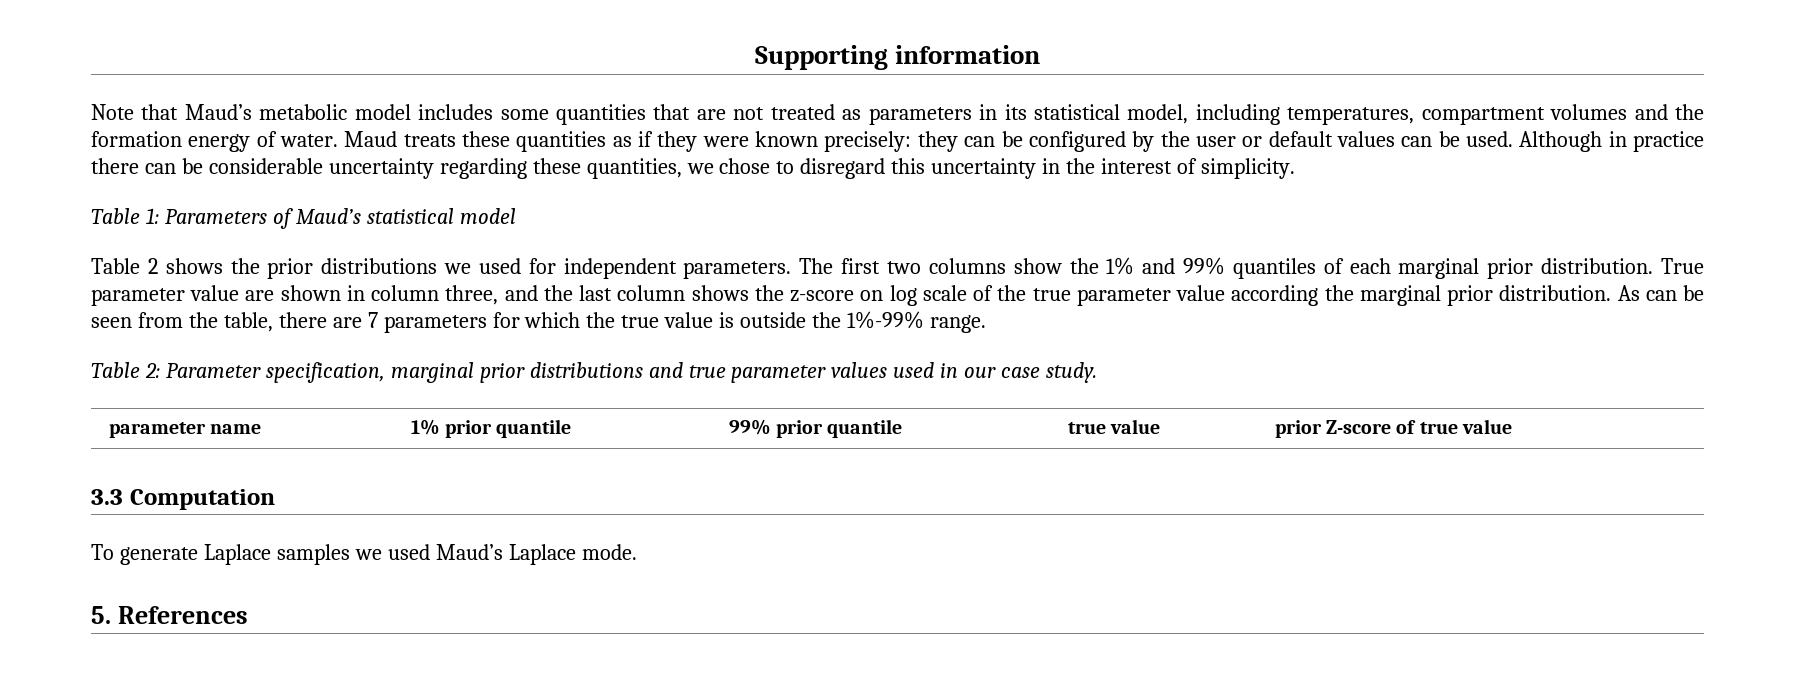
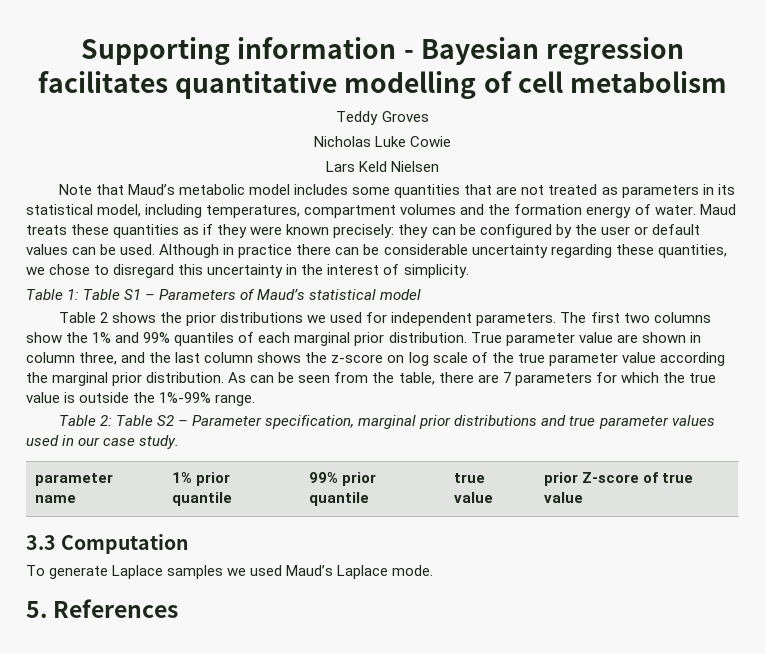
(1041, 54) none -> [403,37,684,65] [38,71,727,99] [336,111,429,125] [313,136,452,147] [325,161,440,172] - Bayesian regression facilitates quantitative modelling of cell metabolism // Teddy Groves // Nicholas Luke Cowie // Lars Keld Nielsen
(159, 216) none -> [83,289,156,300] Table S1 –
(160, 370) none -> [116,415,189,426] Table S2 –

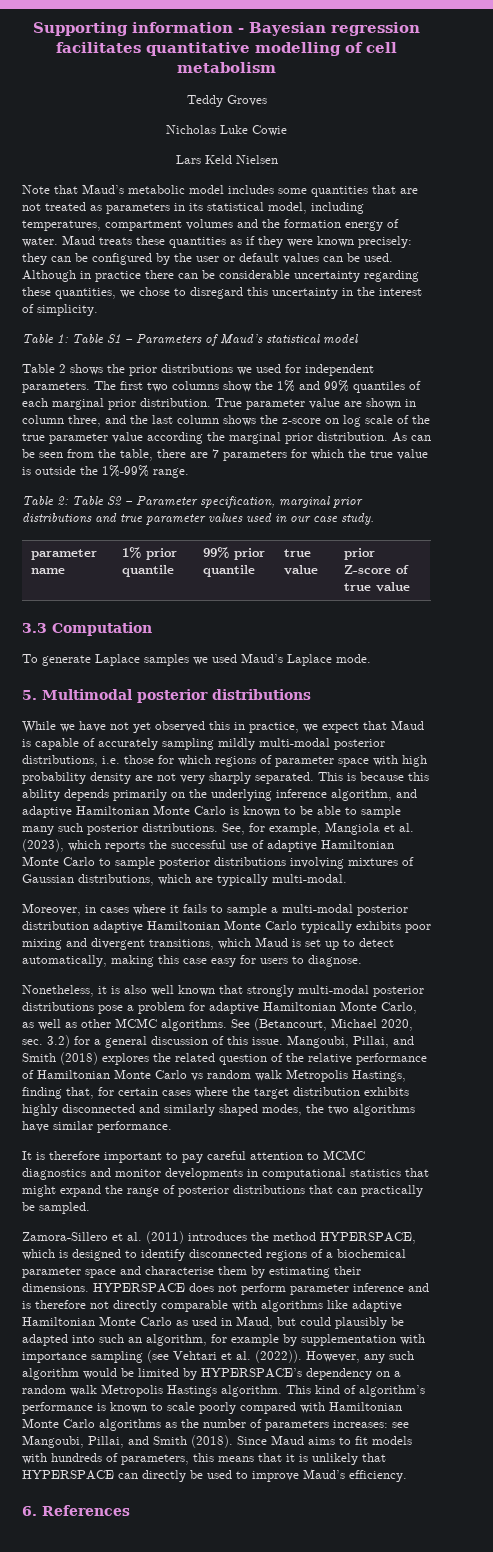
(47, 609) none -> [42,689,311,703] [22,720,424,733] [22,738,385,750] [22,755,427,767] [22,772,429,784] [22,789,417,801] [22,805,401,818] [22,822,414,835] [22,839,394,852] [22,856,414,869] [22,874,347,886] [22,903,408,916] [22,920,431,933] [22,937,394,950] [22,955,362,967] [22,985,424,997] [22,1001,417,1014] [22,1018,413,1031] [22,1035,414,1048] [22,1052,427,1065] [22,1069,406,1082] [22,1087,409,1099] [22,1104,415,1116] [22,1121,172,1133] [22,1150,365,1163] [22,1168,429,1180] [22,1185,423,1197] [22,1202,90,1214] [22,1231,416,1244] [22,1249,406,1261] [22,1266,361,1278] [22,1283,429,1295] [22,1300,402,1312] [22,1316,404,1329] [22,1334,425,1346] [22,1350,414,1363] [22,1368,401,1380] [22,1384,425,1397] [22,1402,402,1414] [22,1418,409,1431] [22,1435,412,1448] [22,1453,386,1465] [22,1469,407,1482] [22,1506,37,1516] Multimodal posterior distributions // While we have not yet observed this in practice, we expect that Maud is capable of accurately sampling mildly multi-modal posterior distributions, i.e. those for which regions of parameter space with high probability density are not very sharply separated. This is because this ability depends primarily on the underlying inference algorithm, and adaptive Hamiltonian Monte Carlo is known to be able to sample many such posterior distributions. See, for example, Mangiola et al. (2023), which reports the successful use of adaptive Hamiltonian Monte Carlo to sample posterior distributions involving mixtures of Gaussian distributions, which are typically multi-modal. // Moreover, in cases where it fails to sample a multi-modal posterior distribution adaptive Hamiltonian Monte Carlo typically exhibits poor mixing and divergent transitions, which Maud is set up to detect automatically, making this case easy for users to diagnose. // Nonetheless, it is also well known that strongly multi-modal posterior distributions pose a problem for adaptive Hamiltonian Monte Carlo, as well as other MCMC algorithms. See (Betancourt, Michael 2020, sec. 3.2) for a general discussion of this issue. Mangoubi, Pillai, and Smith (2018) explores the related question of the relative performance of Hamiltonian Monte Carlo vs random walk Metropolis Hastings, finding that, for certain cases where the target distribution exhibits highly disconnected and similarly shaped modes, the two algorithms have similar performance. // It is therefore important to pay careful attention to MCMC diagnostics and monitor developments in computational statistics that might expand the range of posterior distributions that can practically be sampled. // Zamora-Sillero et al. (2011) introduces the method HYPERSPACE, which is designed to identify disconnected regions of a biochemical parameter space and characterise them by estimating their dimensions. HYPERSPACE does not perform parameter inference and is therefore not directly comparable with algorithms like adaptive Hamiltonian Monte Carlo as used in Maud, but could plausibly be adapted into such an algorithm, for example by supplementation with importance sampling (see Vehtari et al. (2022)). However, any such algorithm would be limited by HYPERSPACE’s dependency on a random walk Metropolis Hastings algorithm. This kind of algorithm’s performance is known to scale poorly compared with Hamiltonian Monte Carlo algorithms as the number of parameters increases: see Mangoubi, Pillai, and Smith (2018). Since Maud aims to fit models with hundreds of parameters, this means that it is unlikely that HYPERSPACE can directly be used to improve Maud’s efficiency. // 6.

